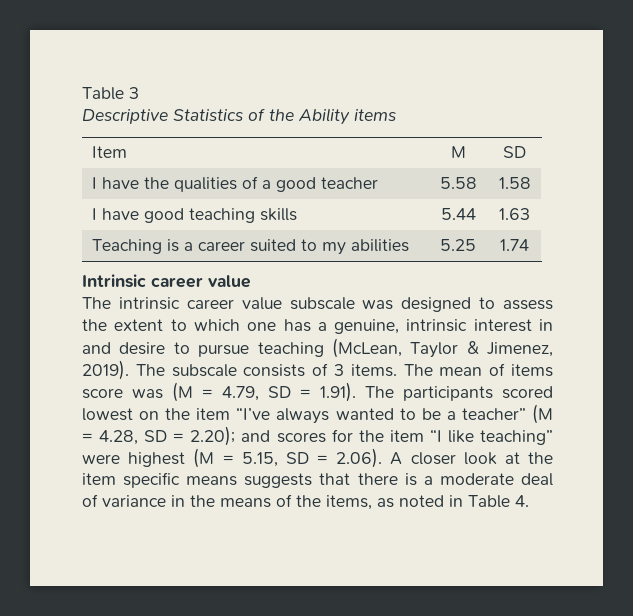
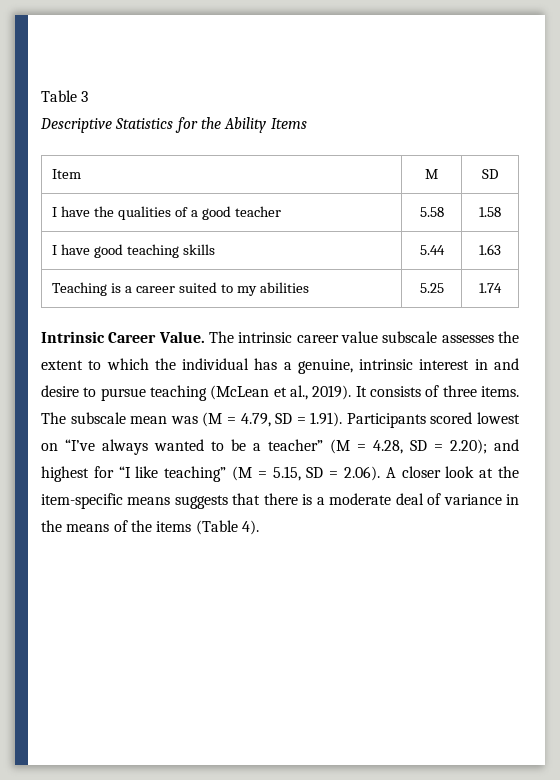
[248,108,265,121] of -> [174,117,198,133] for
[354,109,397,121] items -> [270,118,307,129] Items
[151,275,251,288] career value // -> [108,331,205,343] Career Value.
[362,297,553,312] was designed to assess -> [441,335,494,343] assesses
[247,322,277,331] one -> [154,358,250,370] the individual
[331,338,553,358] [82,360,553,380] [82,388,123,399] (McLean, Taylor & Jimenez, 2019). The subscale consists of 3 items. The mean of items score -> [210,385,519,400] [41,412,168,424] (McLean et al., 2019). It consists of three items. The subscale mean
[365,386,493,401] The participants -> [346,413,426,428] Participants
[165,408,231,420] the item -> (58, 447) none
[276,429,424,443] scores for the item -> [41,466,114,482] highest for
[82,452,186,467] were highest -> (227, 474) none
[82,472,181,488] item specific -> [41,493,123,509] item-specific
[326,495,529,510] items, as noted in Table 4. -> [156,520,259,535] items (Table 4).

